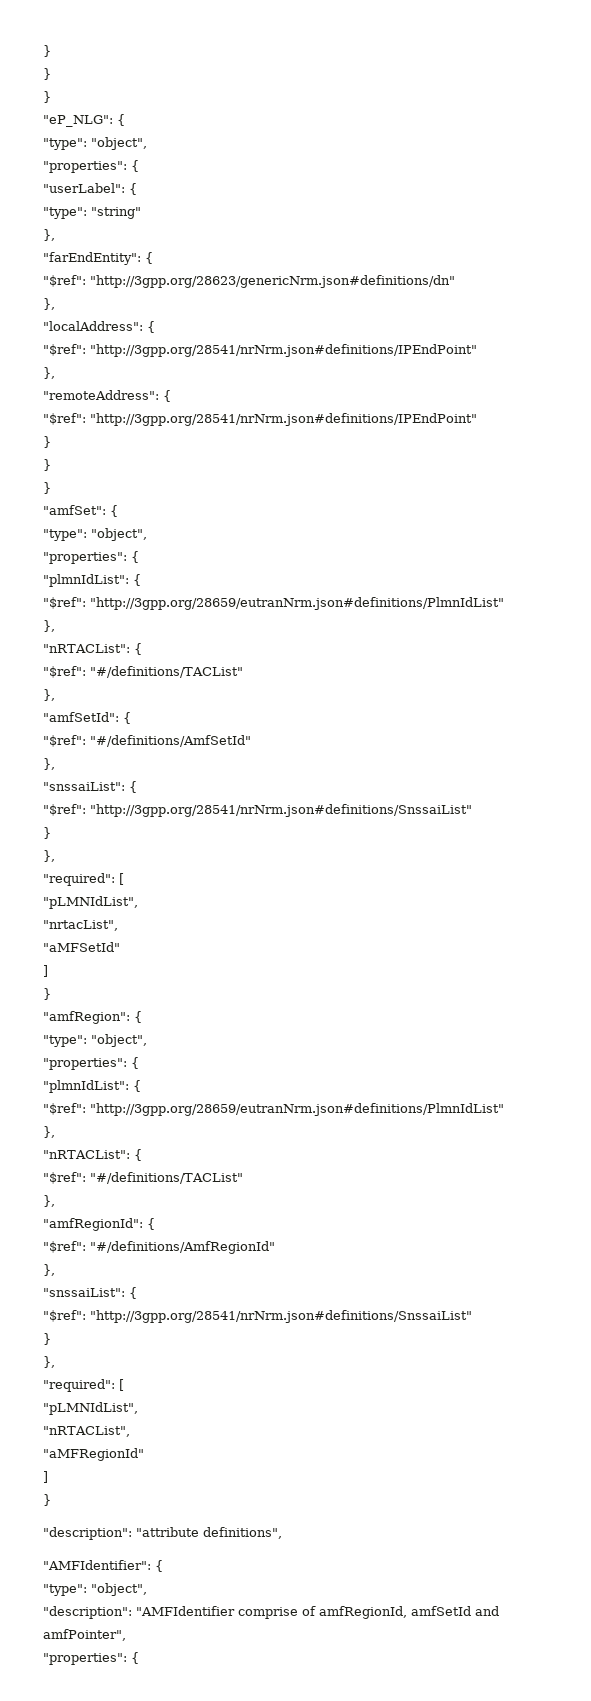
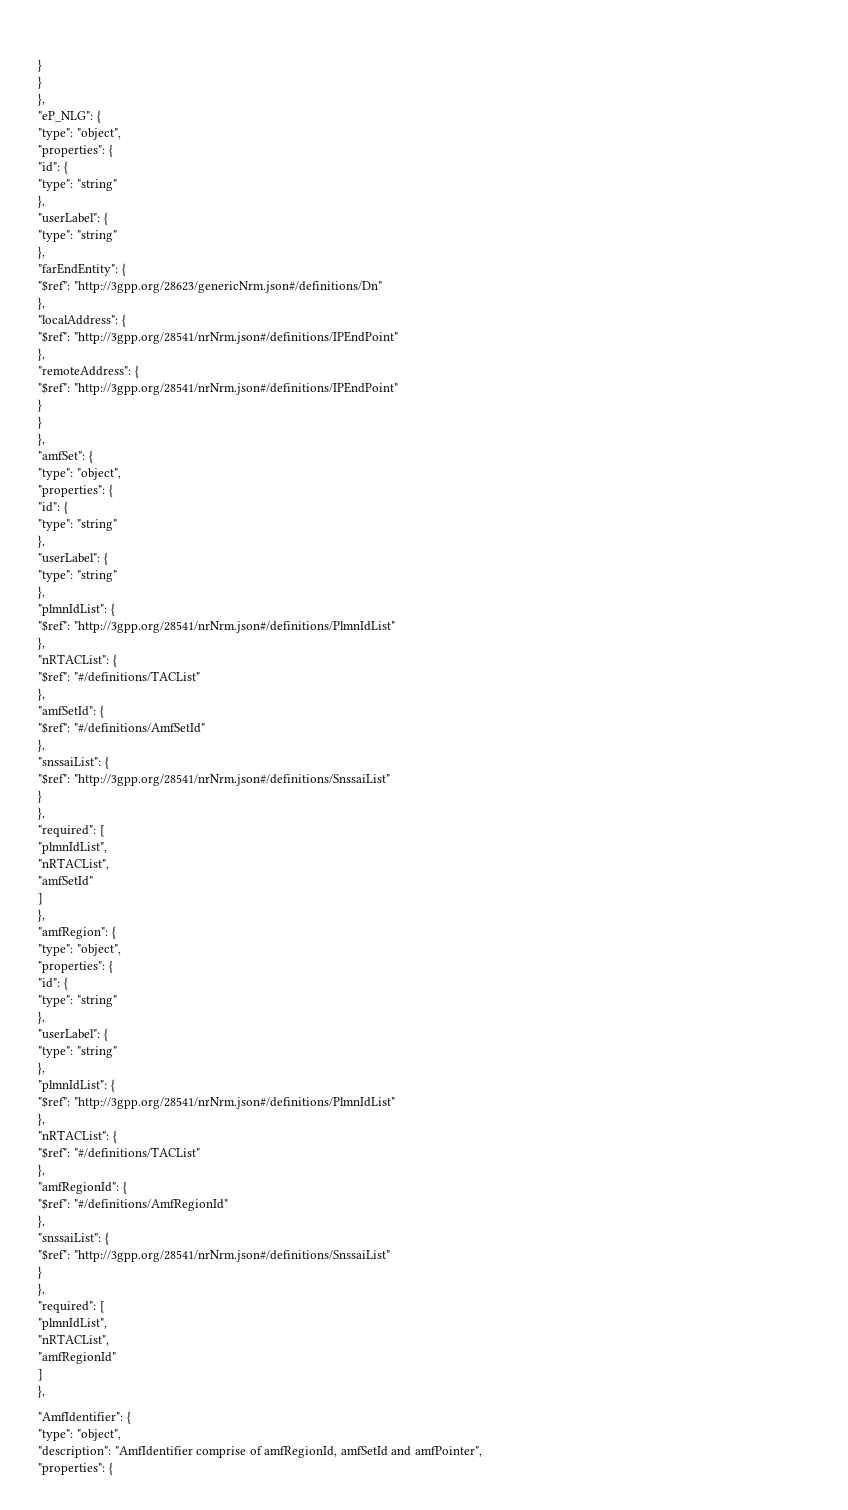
[43,45,51,57] [43,68,51,80] [43,91,51,103] } // } // } -> [38,59,42,72] [38,76,42,89] [38,93,45,106] } // } // },
(139, 166) none -> [38,161,68,174] [38,179,117,191] [38,195,45,208] // "id": { // "type": "string" // },
[90,275,455,288] "http://3gpp.org/28623/genericNrm.json#definitions/dn" -> [73,281,382,293] "http://3gpp.org/28623/genericNrm.json#/definitions/Dn"
[90,344,477,357] "http://3gpp.org/28541/nrNrm.json#definitions/IPEndPoint" -> [73,331,398,344] "http://3gpp.org/28541/nrNrm.json#/definitions/IPEndPoint"
[90,413,477,426] [43,436,51,448] [43,459,51,471] [43,482,51,494] "http://3gpp.org/28541/nrNrm.json#definitions/IPEndPoint" // } // } // } -> [73,382,398,395] [38,399,42,412] [38,416,42,429] [38,433,45,446] "http://3gpp.org/28541/nrNrm.json#/definitions/IPEndPoint" // } // } // },
[43,574,141,587] [43,597,504,610] // "plmnIdList": { // "$ref": "http://3gpp.org/28659/eutranNrm.json#definitions/PlmnIdList" -> [38,501,68,514] [38,519,117,531] [38,535,45,548] [38,552,108,565] [38,570,117,582] [38,586,45,599] [38,603,115,616] [38,620,395,633] // "id": { // "type": "string" // }, // "userLabel": { // "type": "string" // }, // "plmnIdList": { // "$ref": "http://3gpp.org/28541/nrNrm.json#/definitions/PlmnIdList"
[90,804,472,817] [43,827,51,839] [43,850,55,862] [43,873,124,886] [43,896,138,909] [43,920,118,931] [43,942,120,952] [43,965,48,977] [43,988,51,1000] "http://3gpp.org/28541/nrNrm.json#definitions/SnssaiList" // } // }, // "required": [ // "pLMNIdList", // "nrtacList", // "aMFSetId" // ] // } -> [73,774,390,786] [38,790,42,803] [38,807,45,820] [38,825,105,837] [38,842,107,854] [38,858,109,870] [38,876,93,886] [38,893,43,905] [38,909,45,922] "http://3gpp.org/28541/nrNrm.json#/definitions/SnssaiList" // } // }, // "required": [ // "plmnIdList", // "nRTACList", // "amfSetId" // ] // },
[43,1080,141,1093] [43,1103,504,1116] // "plmnIdList": { // "$ref": "http://3gpp.org/28659/eutranNrm.json#definitions/PlmnIdList" -> [38,977,68,990] [38,995,117,1007] [38,1011,45,1024] [38,1028,108,1041] [38,1046,117,1058] [38,1062,45,1075] [38,1079,115,1092] [38,1096,395,1109] // "id": { // "type": "string" // }, // "userLabel": { // "type": "string" // }, // "plmnIdList": { // "$ref": "http://3gpp.org/28541/nrNrm.json#/definitions/PlmnIdList"
[90,1310,472,1323] [43,1333,51,1345] [43,1356,55,1368] [43,1379,124,1392] [43,1402,138,1415] [43,1426,130,1437] [43,1448,144,1461] [43,1471,48,1483] [43,1494,51,1506] [43,1527,282,1540] [43,1560,151,1570] "http://3gpp.org/28541/nrNrm.json#definitions/SnssaiList" // } // }, // "required": [ // "pLMNIdList", // "nRTACList", // "aMFRegionId" // ] // } // "description": "attribute definitions", // "AMFIdentifier": -> [73,1250,390,1262] [38,1266,42,1279] [38,1283,45,1296] [38,1301,105,1313] [38,1318,107,1330] [38,1334,109,1346] [38,1352,116,1364] [38,1369,43,1381] [38,1385,45,1398] [38,1412,123,1422] "http://3gpp.org/28541/nrNrm.json#/definitions/SnssaiList" // } // }, // "required": [ // "plmnIdList", // "nRTACList", // "amfRegionId" // ] // }, // "AmfIdentifier":
[136,1606,235,1616] "AMFIdentifier -> [114,1446,193,1456] "AmfIdentifier

